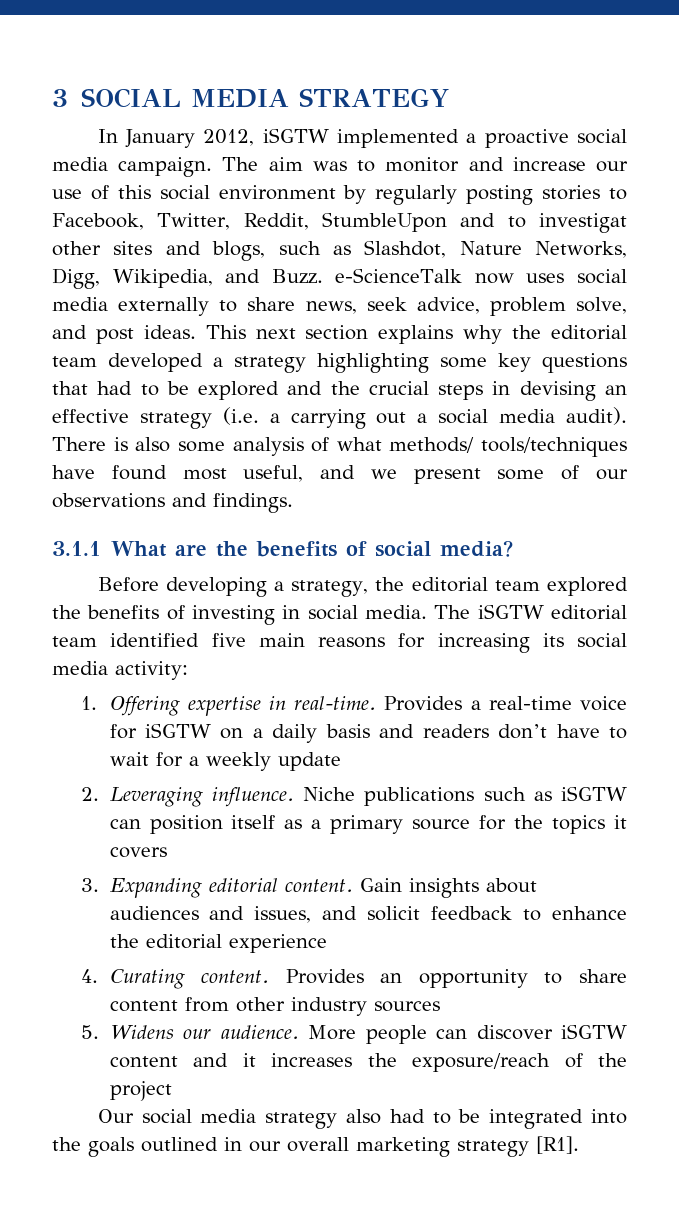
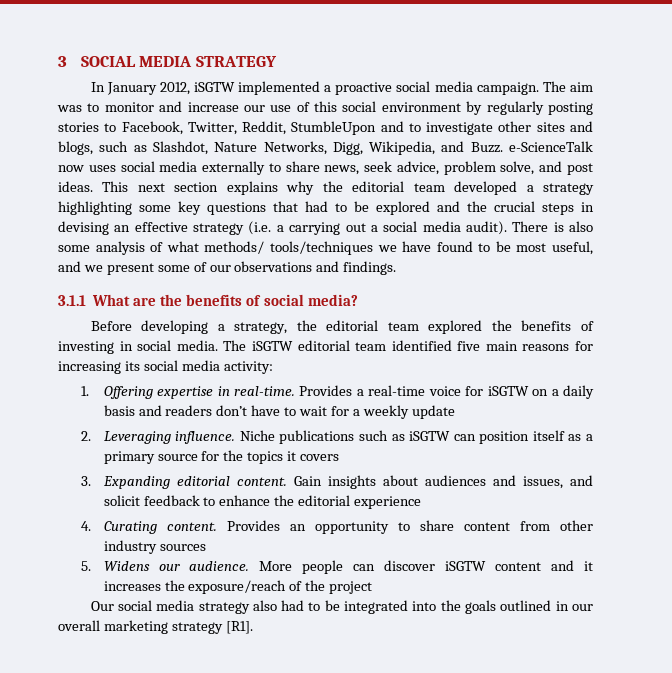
[539,213,628,233] investigat -> [426,122,494,135] investigate
(627, 447) none -> [377,245,397,252] we
(167, 472) none -> [478,241,511,252] to be

